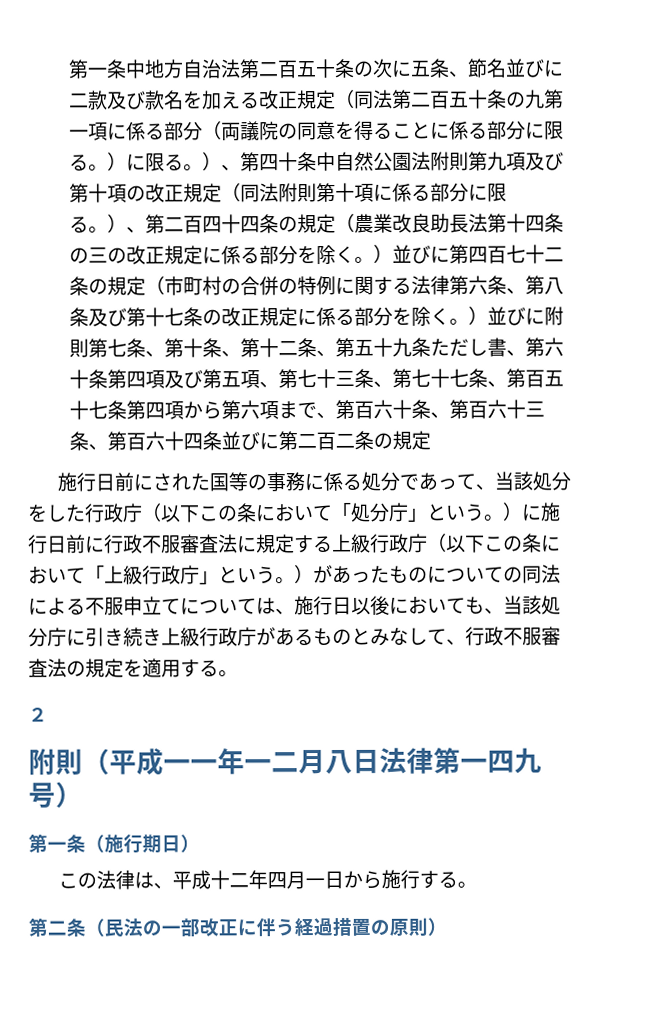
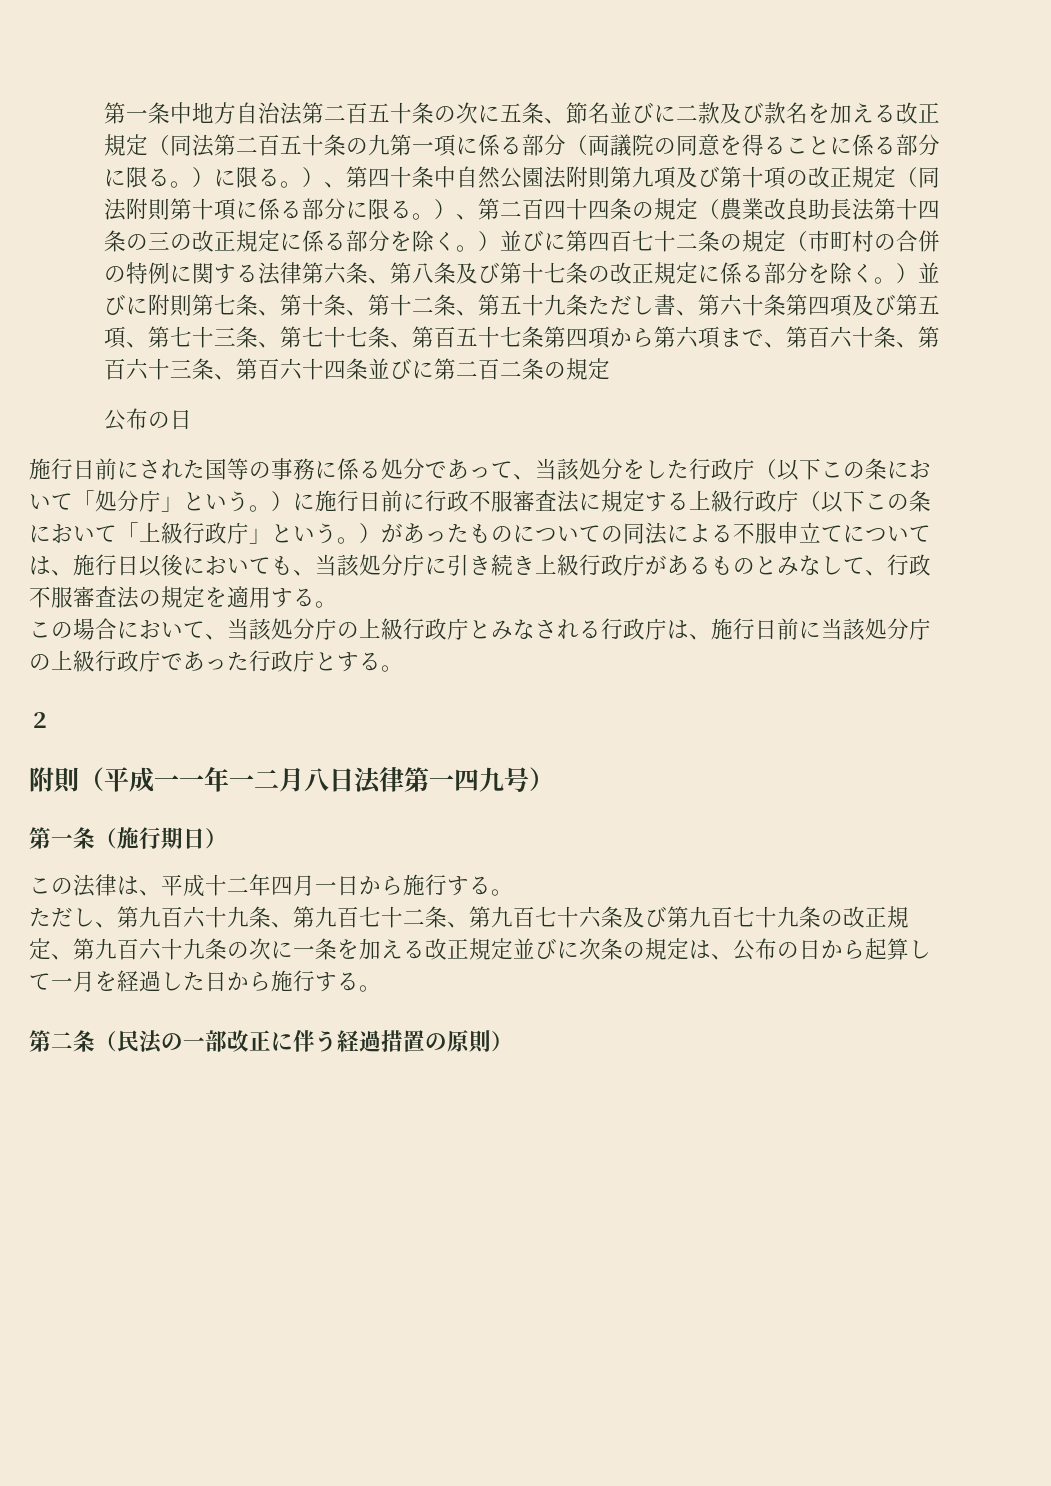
(432, 440) none -> [103,408,192,431] // 公布の日
(238, 673) none -> [29,618,931,641] [29,650,403,672] // この場合において、当該処分庁の上級行政庁とみなされる行政庁は、施行日前に当該処分庁の上級行政庁であった行政庁とする。
(477, 884) none -> [29,906,909,928] [29,938,931,961] [29,970,381,992] // ただし、第九百六十九条、第九百七十二条、第九百七十六条及び第九百七十九条の改正規定、第九百六十九条の次に一条を加える改正規定並びに次条の規定は、公布の日から起算して一月を経過した日から施行する。

